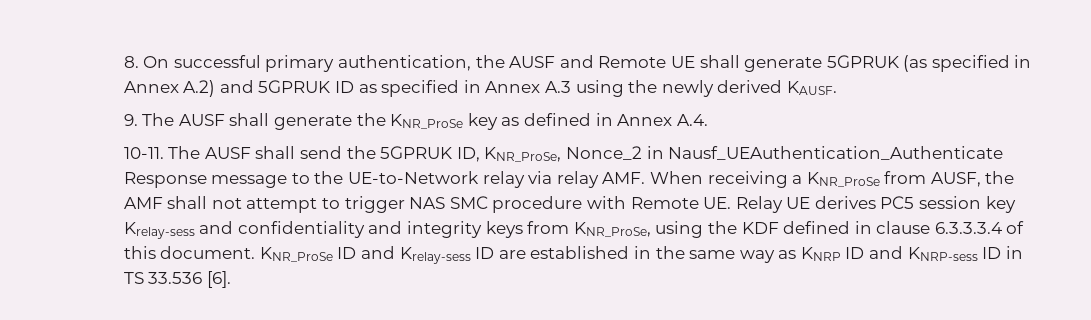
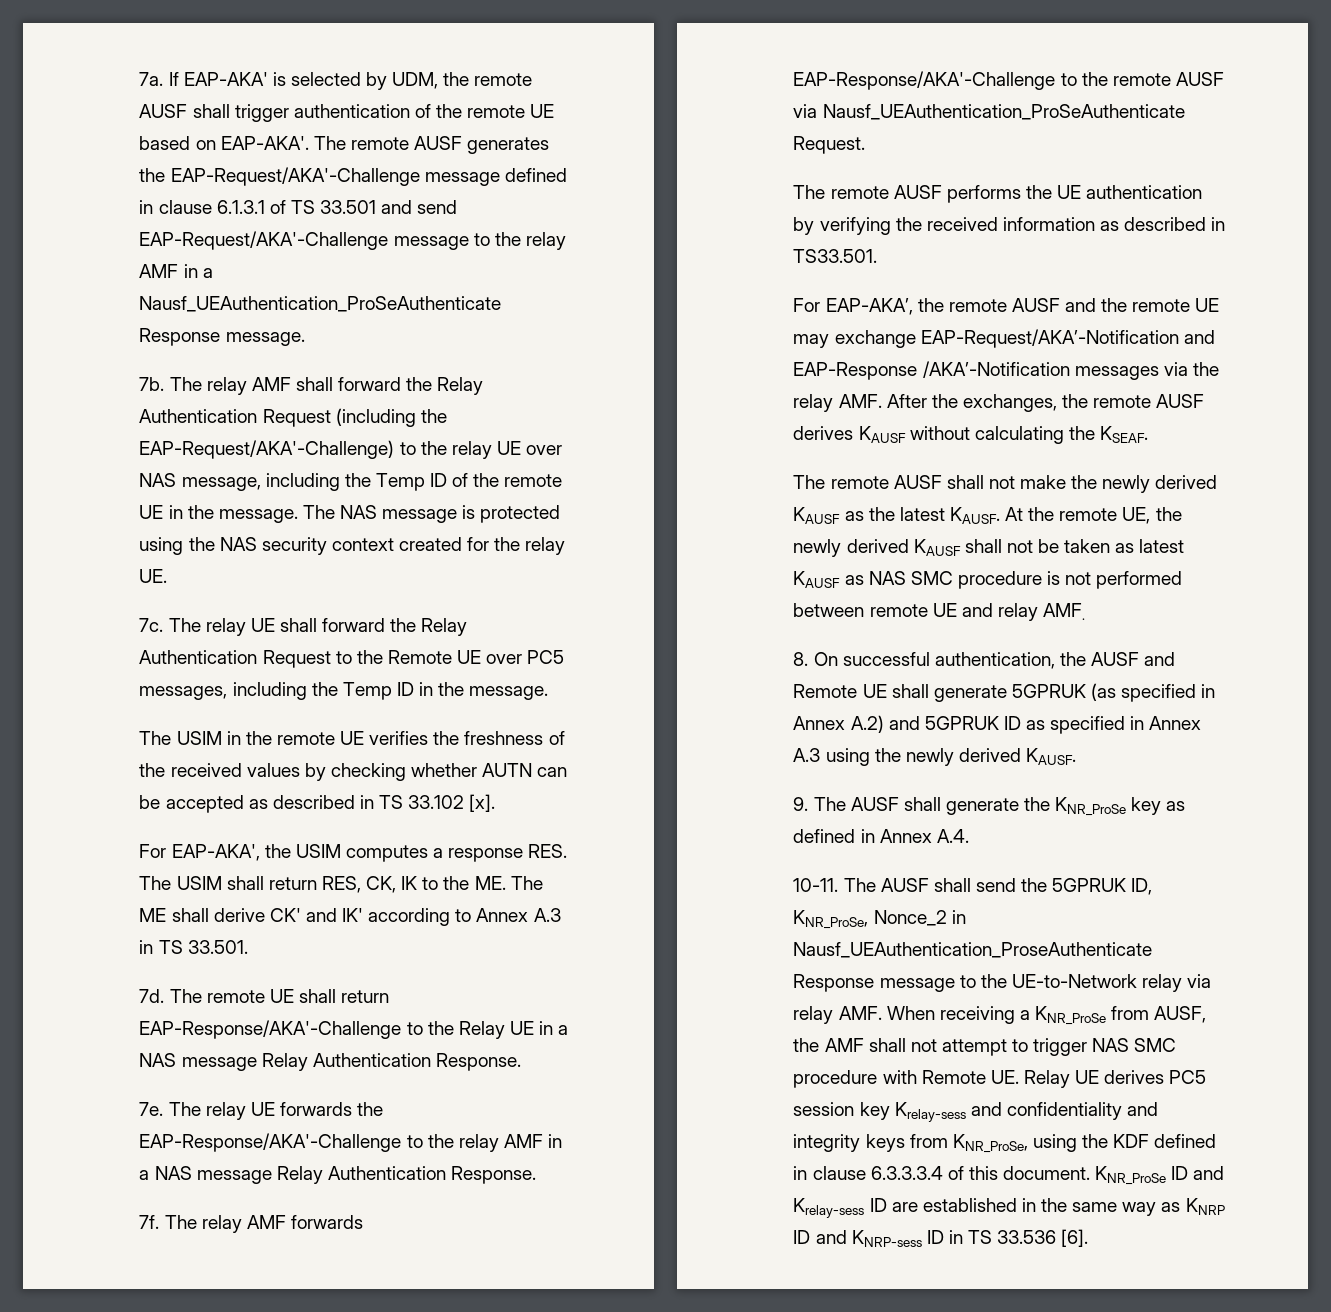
(123, 62) none -> [139,72,533,90] [139,104,555,122] [139,136,550,154] [139,167,567,186] [139,200,458,214] [139,231,566,250] [139,264,213,278] [139,296,502,312] [139,328,305,346] [139,377,484,395] [139,408,447,427] [139,440,563,459] [139,473,563,491] [139,505,561,523] [139,537,566,555] [139,569,168,583] [139,618,468,636] [139,650,565,668] [139,682,549,700] [139,731,565,745] [139,763,568,781] [139,794,496,813] [139,844,568,862] [139,876,543,893] [139,908,561,926] [139,940,248,954] [139,989,390,1003] [139,1020,569,1039] [139,1053,521,1071] [139,1102,384,1120] [139,1133,563,1152] [139,1166,537,1184] [139,1215,363,1233] [793,71,1224,90] [793,104,1185,120] [793,136,866,154] [793,185,1203,203] [793,217,1226,235] [793,249,878,263] [793,298,1220,315] [793,329,1215,348] [793,361,1219,380] [793,394,1205,412] [793,426,1149,444] [793,475,1218,493] [793,507,1182,524] [793,539,1185,557] [793,571,1183,589] [793,603,1086,621] 7a. If EAP-AKA' is selected by UDM, the remote AUSF shall trigger authentication of the remote UE based on EAP-AKA'. The remote AUSF generates the EAP-Request/AKA'-Challenge message defined in clause 6.1.3.1 of TS 33.501 and send EAP-Request/AKA'-Challenge message to the relay AMF in a Nausf_UEAuthentication_ProSeAuthenticate Response message. // 7b. The relay AMF shall forward the Relay Authentication Request (including the EAP-Request/AKA'-Challenge) to the relay UE over NAS message, including the Temp ID of the remote UE in the message. The NAS message is protected using the NAS security context created for the relay UE. // 7c. The relay UE shall forward the Relay Authentication Request to the Remote UE over PC5 messages, including the Temp ID in the message. // The USIM in the remote UE verifies the freshness of the received values by checking whether AUTN can be accepted as described in TS 33.102 [x]. // For EAP-AKA', the USIM computes a response RES. The USIM shall return RES, CK, IK to the ME. The ME shall derive CK' and IK' according to Annex A.3 in TS 33.501. // 7d. The remote UE shall return EAP-Response/AKA'-Challenge to the Relay UE in a NAS message Relay Authentication Response. // 7e. The relay UE forwards the EAP-Response/AKA'-Challenge to the relay AMF in a NAS message Relay Authentication Response. // 7f. The relay AMF forwards EAP-Response/AKA'-Challenge to the remote AUSF via Nausf_UEAuthentication_ProSeAuthenticate Request. // The remote AUSF performs the UE authentication by verifying the received information as described in TS33.501. // For EAP-AKA’, the remote AUSF and the remote UE may exchange EAP-Request/AKA’-Notification and EAP-Response /AKA’-Notification messages via the relay AMF. After the exchanges, the remote AUSF derives KAUSF without calculating the KSEAF. // The remote AUSF shall not make the newly derived KAUSF as the latest KAUSF. At the remote UE, the newly derived KAUSF shall not be taken as latest KAUSF as NAS SMC procedure is not performed between remote UE and relay AMF. //
[265,55,335,72] primary -> (930, 659) none
[668,146,1004,160] Nausf_UEAuthentication_Authenticate -> [793,942,1153,958] Nausf_UEAuthentication_ProseAuthenticate

